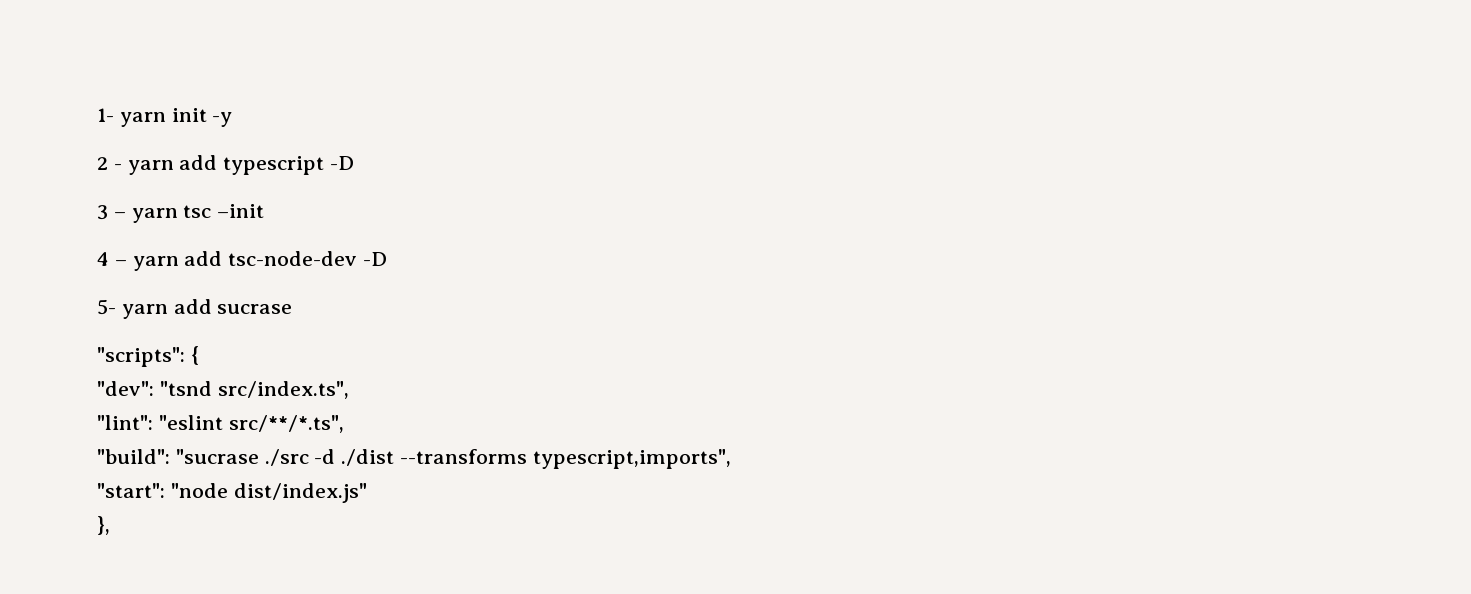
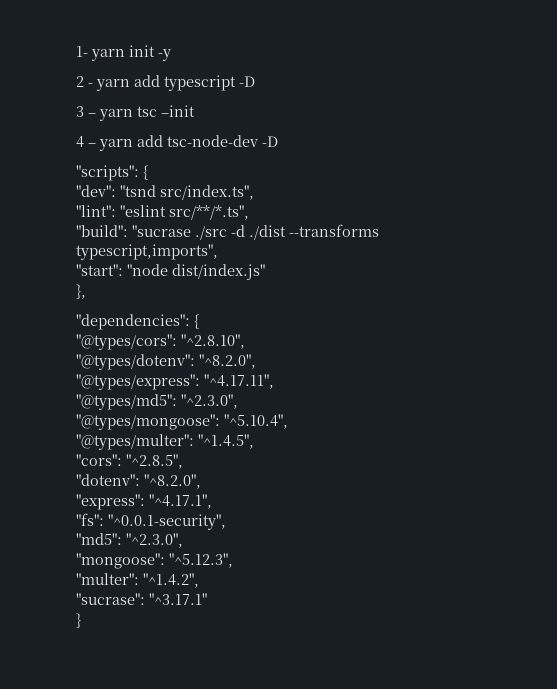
[97,299,293,319] // 5- yarn add sucrase -> (278, 141) none
(110, 525) none -> [76,314,199,330] [76,334,245,350] [76,354,256,370] [76,374,274,390] [76,394,238,410] [76,414,288,430] [76,434,254,450] [76,454,183,469] [76,474,201,489] [76,494,212,510] [76,513,226,530] [76,533,183,548] [76,553,233,569] [76,573,199,588] [76,593,207,605] [76,613,81,628] // "dependencies": { // "@types/cors": "^2.8.10", // "@types/dotenv": "^8.2.0", // "@types/express": "^4.17.11", // "@types/md5": "^2.3.0", // "@types/mongoose": "^5.10.4", // "@types/multer": "^1.4.5", // "cors": "^2.8.5", // "dotenv": "^8.2.0", // "express": "^4.17.1", // "fs": "^0.0.1-security", // "md5": "^2.3.0", // "mongoose": "^5.12.3", // "multer": "^1.4.2", // "sucrase": "^3.17.1" // }

